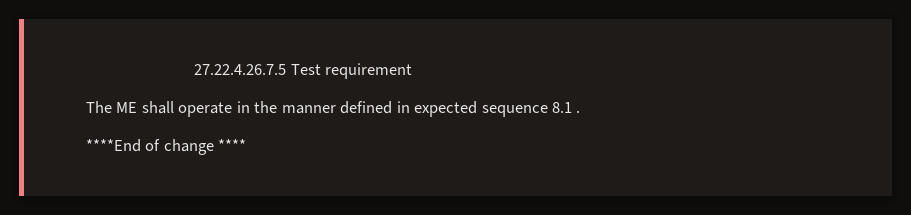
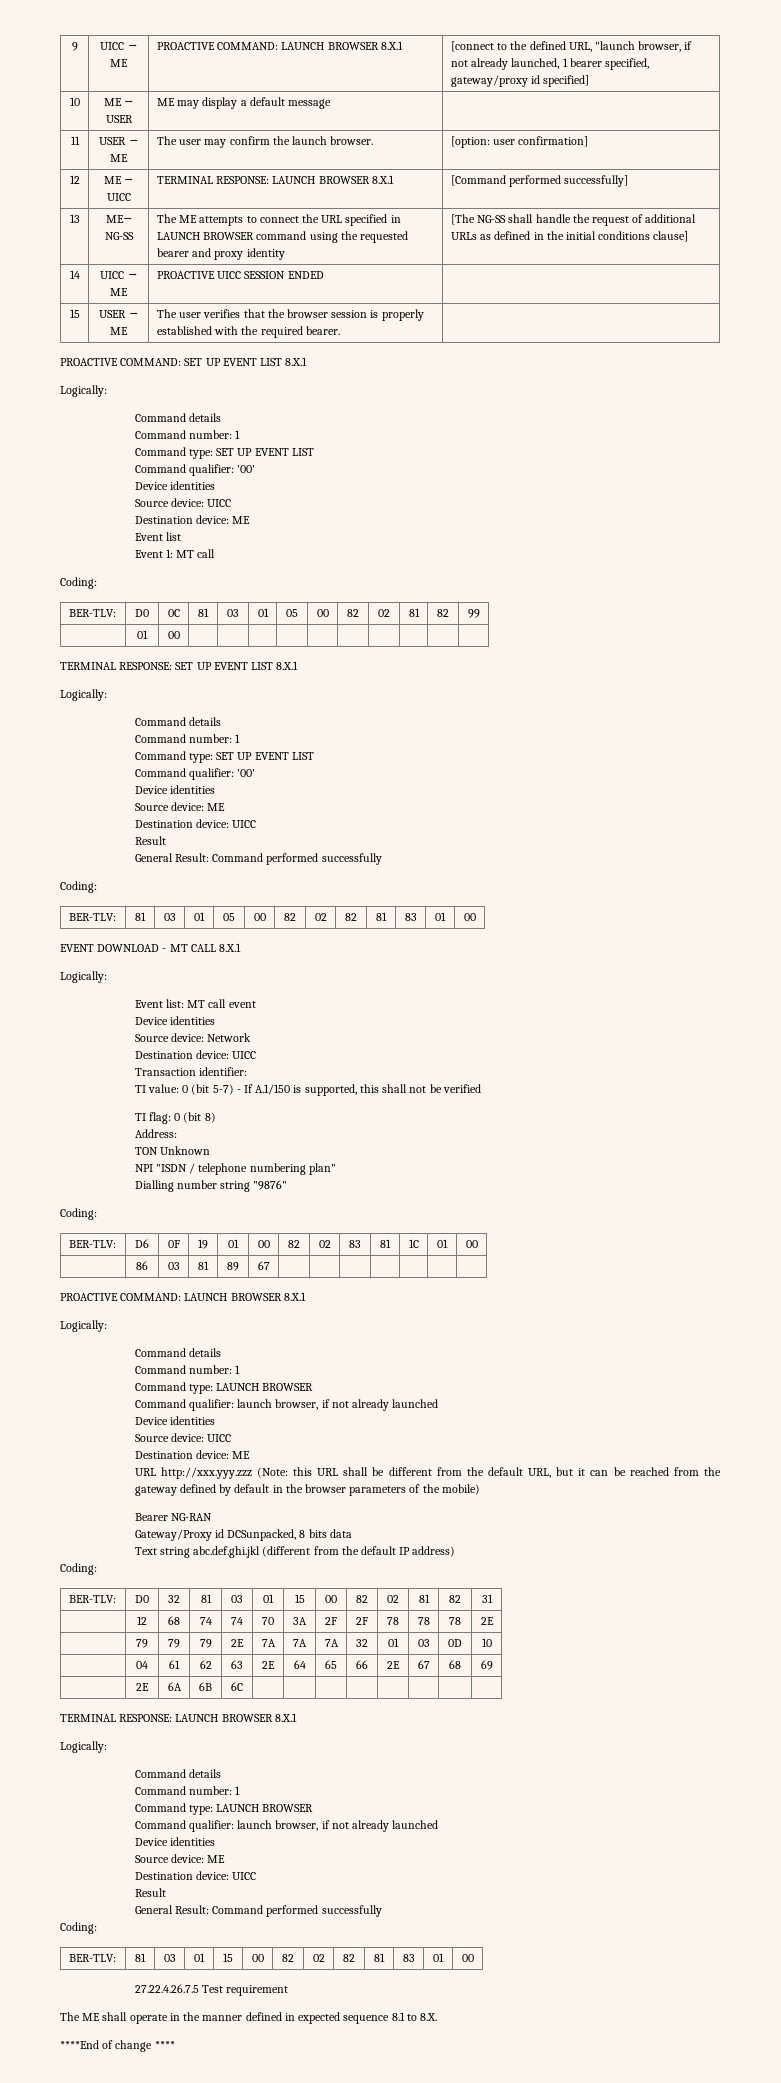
(194, 69) none -> [71,42,78,51] [100,42,137,50] [110,59,128,67] [156,41,403,50] [450,41,693,52] [450,58,650,70] [450,75,590,87] [69,97,80,106] [103,98,134,106] [105,115,133,123] [156,97,332,109] [70,136,80,145] [99,137,138,145] [110,154,128,162] [156,136,374,148] [450,136,589,148] [69,175,80,184] [103,176,134,184] [106,193,131,201] [156,175,394,184] [450,175,629,187] [69,214,80,223] [105,215,132,223] [104,232,134,240] [156,214,401,226] [156,231,409,243] [156,248,285,260] [450,214,697,226] [450,231,689,242] [69,270,80,279] [100,271,137,279] [110,288,128,296] [156,271,324,279] [69,309,80,318] [99,310,138,318] [110,327,128,335] [156,309,424,321] [156,326,340,338] [60,357,308,366] [60,385,107,397] [134,413,221,422] [134,430,241,439] [134,447,314,459] [134,464,256,476] [134,481,215,490] [134,498,232,507] [134,515,251,524] [134,532,181,541] [134,549,216,558] [60,577,97,589] [68,609,116,617] [135,609,149,617] [167,609,180,617] [198,608,209,617] [227,609,239,617] [257,608,269,617] [286,609,298,617] [316,609,329,617] [347,609,359,617] [378,609,390,617] [408,608,420,617] [437,609,449,617] [467,609,480,618] [137,630,148,639] [167,631,180,639] [60,661,299,670] [60,689,107,701] [134,717,221,726] [134,734,241,743] [134,751,314,763] [134,768,256,780] [134,785,215,794] [134,802,226,811] [134,819,257,828] [134,836,166,845] [134,853,382,865] [60,881,97,893] [68,913,116,921] [135,912,146,921] [163,913,176,921] [194,912,205,921] [223,913,235,921] [253,913,266,921] [284,913,296,921] [314,913,327,921] [345,913,357,921] [376,912,387,921] [404,913,417,921] [435,912,446,921] [463,913,476,921] [60,943,242,952] [60,971,107,983] [134,999,256,1008] [134,1016,215,1025] [134,1033,252,1042] [134,1050,257,1059] [134,1067,247,1076] [134,1084,481,1096] [134,1112,216,1124] [134,1129,177,1138] [134,1146,210,1155] [134,1163,336,1175] [134,1180,288,1192] [60,1208,97,1220] [68,1240,116,1248] [135,1239,149,1248] [167,1240,180,1248] [198,1239,208,1249] [228,1239,239,1248] [257,1240,270,1248] [288,1240,300,1248] [318,1240,331,1248] [349,1240,361,1248] [380,1239,391,1248] [408,1239,419,1248] [437,1239,448,1248] [465,1240,478,1248] [136,1261,148,1270] [167,1262,180,1270] [198,1261,209,1270] [227,1262,239,1271] [257,1261,270,1270] [60,1292,306,1301] [60,1320,107,1332] [134,1348,221,1357] [134,1365,241,1374] [134,1382,314,1394] [134,1399,439,1411] [134,1416,215,1425] [134,1433,232,1442] [134,1450,251,1459] [134,1467,721,1479] [134,1484,480,1496] [134,1513,212,1521] [134,1529,352,1541] [134,1546,456,1558] [60,1563,97,1575] [68,1595,116,1603] [135,1595,149,1603] [168,1595,180,1603] [200,1594,212,1603] [231,1595,243,1603] [263,1594,274,1603] [294,1594,305,1603] [325,1595,337,1603] [356,1595,368,1603] [387,1595,399,1603] [418,1594,430,1603] [449,1595,461,1603] [481,1594,493,1603] [137,1616,147,1625] [168,1616,180,1625] [199,1617,212,1625] [231,1617,243,1625] [262,1617,274,1625] [293,1617,307,1625] [325,1617,337,1625] [356,1617,368,1625] [387,1617,399,1625] [417,1617,430,1625] [449,1617,461,1625] [480,1617,494,1625] [136,1639,148,1648] [168,1639,180,1648] [199,1639,212,1648] [231,1639,244,1647] [261,1639,276,1647] [293,1639,307,1647] [324,1639,339,1647] [356,1639,368,1647] [388,1638,399,1647] [417,1639,430,1647] [448,1639,462,1647] [481,1638,492,1647] [136,1661,148,1669] [169,1660,180,1669] [199,1660,212,1669] [231,1660,243,1669] [262,1661,275,1669] [293,1660,306,1669] [325,1660,337,1669] [356,1660,368,1669] [387,1661,400,1669] [417,1660,430,1669] [449,1660,461,1669] [480,1660,493,1670] [136,1683,149,1691] [167,1682,182,1691] [199,1682,212,1691] [231,1682,243,1691] [60,1713,297,1722] [60,1741,107,1753] [134,1769,221,1778] [134,1786,241,1795] [134,1803,314,1815] [134,1820,439,1832] [134,1837,215,1846] [134,1854,226,1863] [134,1871,257,1880] [134,1888,166,1897] [134,1905,382,1917] [60,1922,97,1934] [68,1954,116,1962] [135,1953,146,1962] [163,1954,176,1962] [194,1953,205,1962] [223,1953,233,1962] [251,1954,264,1962] [282,1954,294,1962] [312,1954,325,1962] [343,1954,355,1962] [374,1953,385,1962] [402,1954,415,1962] [433,1953,444,1962] [461,1954,474,1962] 9 | UICC → ME | PROACTIVE COMMAND: LAUNCH BROWSER 8.X.1 | [connect to the defined URL, "launch browser, if not already launched, 1 bearer specified, gateway/proxy id specified] // 10 | ME → USER | ME may display a default message | // 11 | USER → ME | The user may confirm the launch browser. | [option: user confirmation] // 12 | ME → UICC | TERMINAL RESPONSE: LAUNCH BROWSER 8.X.1 | [Command performed successfully] // 13 | ME→ NG-SS | The ME attempts to connect the URL specified in LAUNCH BROWSER command using the requested bearer and proxy identity | [The NG-SS shall handle the request of additional URLs as defined in the initial conditions clause] // 14 | UICC → ME | PROACTIVE UICC SESSION ENDED | // 15 | USER → ME | The user verifies that the browser session is properly established with the required bearer. | // PROACTIVE COMMAND: SET UP EVENT LIST 8.X.1 // Logically: // Command details // Command number: 1 // Command type: SET UP EVENT LIST // Command qualifier: '00' // Device identities // Source device: UICC // Destination device: ME // Event list // Event 1: MT call // Coding: // BER-TLV: | D0 | 0C | 81 | 03 | 01 | 05 | 00 | 82 | 02 | 81 | 82 | 99 // | 01 | 00 | | | | | | | | | | // TERMINAL RESPONSE: SET UP EVENT LIST 8.X.1 // Logically: // Command details // Command number: 1 // Command type: SET UP EVENT LIST // Command qualifier: '00' // Device identities // Source device: ME // Destination device: UICC // Result // General Result: Command performed successfully // Coding: // BER-TLV: | 81 | 03 | 01 | 05 | 00 | 82 | 02 | 82 | 81 | 83 | 01 | 00 // EVENT DOWNLOAD - MT CALL 8.X.1 // Logically: // Event list: MT call event // Device identities // Source device: Network // Destination device: UICC // Transaction identifier: // TI value: 0 (bit 5-7) - If A.1/150 is supported, this shall not be verified // TI flag: 0 (bit 8) // Address: // TON Unknown // NPI "ISDN / telephone numbering plan" // Dialling number string "9876" // Coding: // BER-TLV: | D6 | 0F | 19 | 01 | 00 | 82 | 02 | 83 | 81 | 1C | 01 | 00 // | 86 | 03 | 81 | 89 | 67 | | | | | | | // PROACTIVE COMMAND: LAUNCH BROWSER 8.X.1 // Logically: // Command details // Command number: 1 // Command type: LAUNCH BROWSER // Command qualifier: launch browser, if not already launched // Device identities // Source device: UICC // Destination device: ME // URL http://xxx.yyy.zzz (Note: this URL shall be different from the default URL, but it can be reached from the gateway defined by default in the browser parameters of the mobile) // Bearer NG-RAN // Gateway/Proxy id DCSunpacked, 8 bits data // Text string abc.def.ghi.jkl (different from the default IP address) // Coding: // BER-TLV: | D0 | 32 | 81 | 03 | 01 | 15 | 00 | 82 | 02 | 81 | 82 | 31 // | 12 | 68 | 74 | 74 | 70 | 3A | 2F | 2F | 78 | 78 | 78 | 2E // | 79 | 79 | 79 | 2E | 7A | 7A | 7A | 32 | 01 | 03 | 0D | 10 // | 04 | 61 | 62 | 63 | 2E | 64 | 65 | 66 | 2E | 67 | 68 | 69 // | 2E | 6A | 6B | 6C | | | | | | | | // TERMINAL RESPONSE: LAUNCH BROWSER 8.X.1 // Logically: // Command details // Command number: 1 // Command type: LAUNCH BROWSER // Command qualifier: launch browser, if not already launched // Device identities // Source device: ME // Destination device: UICC // Result // General Result: Command performed successfully // Coding: // BER-TLV: | 81 | 03 | 01 | 15 | 00 | 82 | 02 | 82 | 81 | 83 | 01 | 00 //
[576,110,581,113] . -> [406,2013,438,2021] to 8.X.

